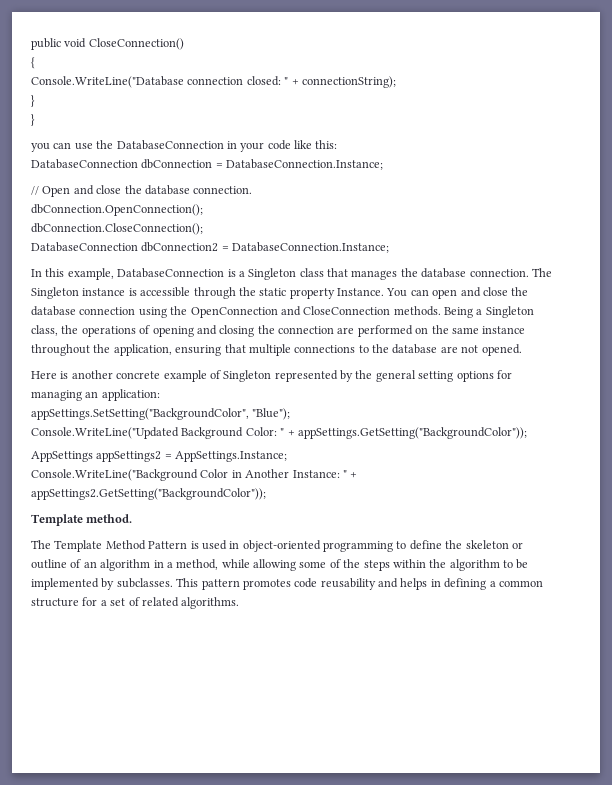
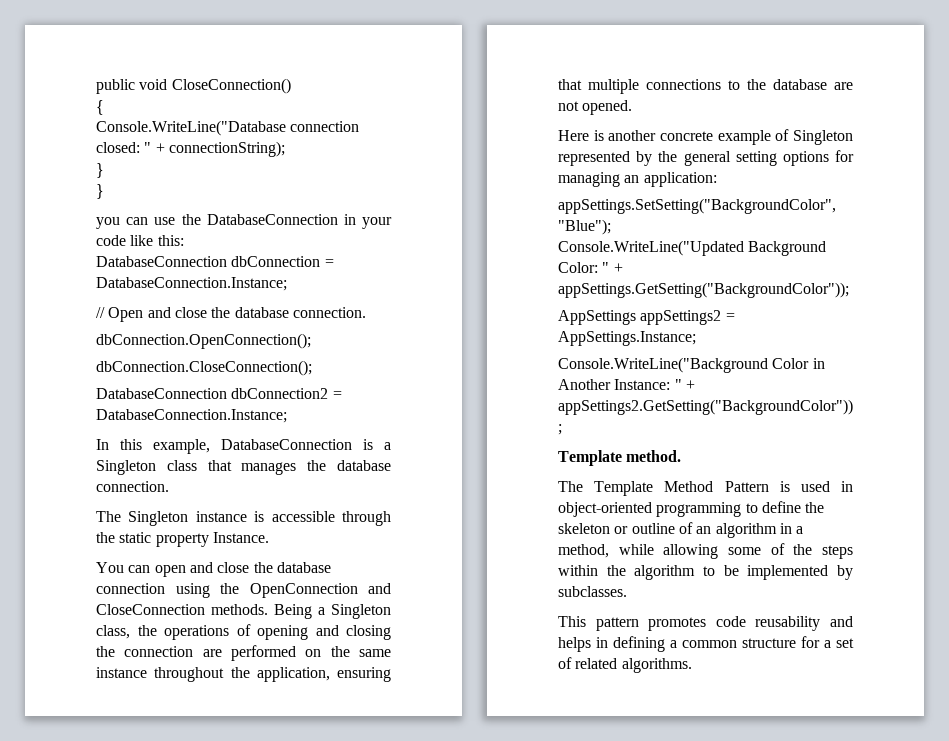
(529, 273) none -> (169, 486) //
(384, 292) none -> (269, 537) //
(173, 583) none -> (627, 591) //

